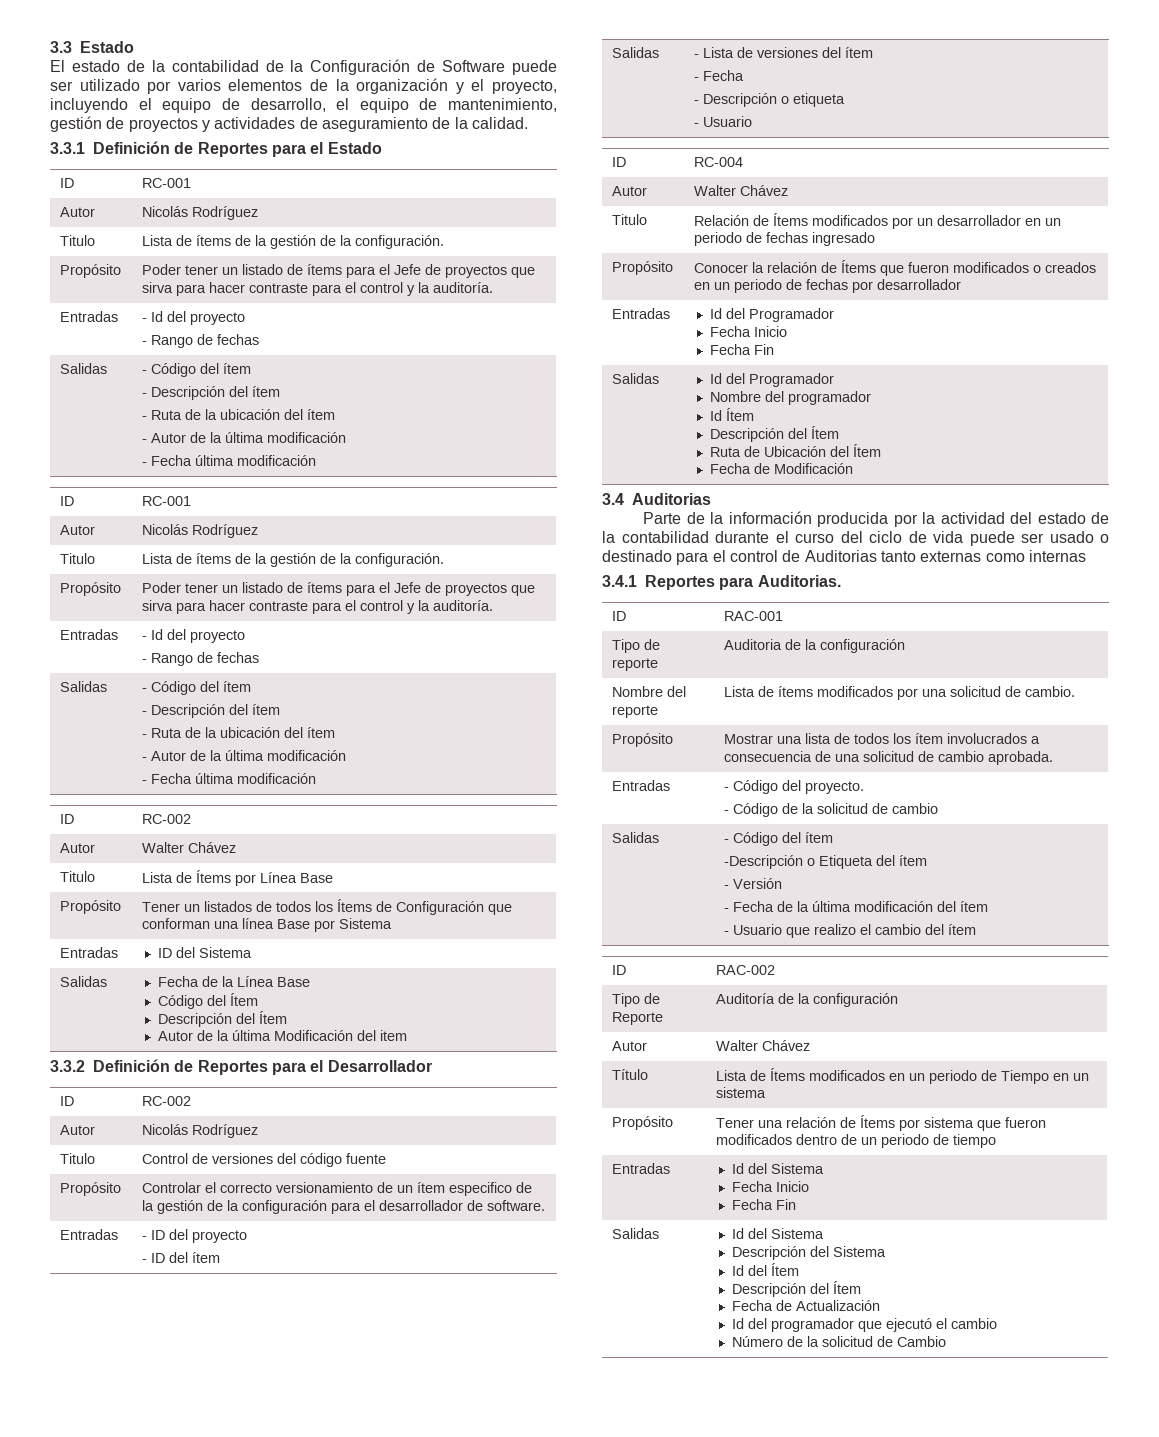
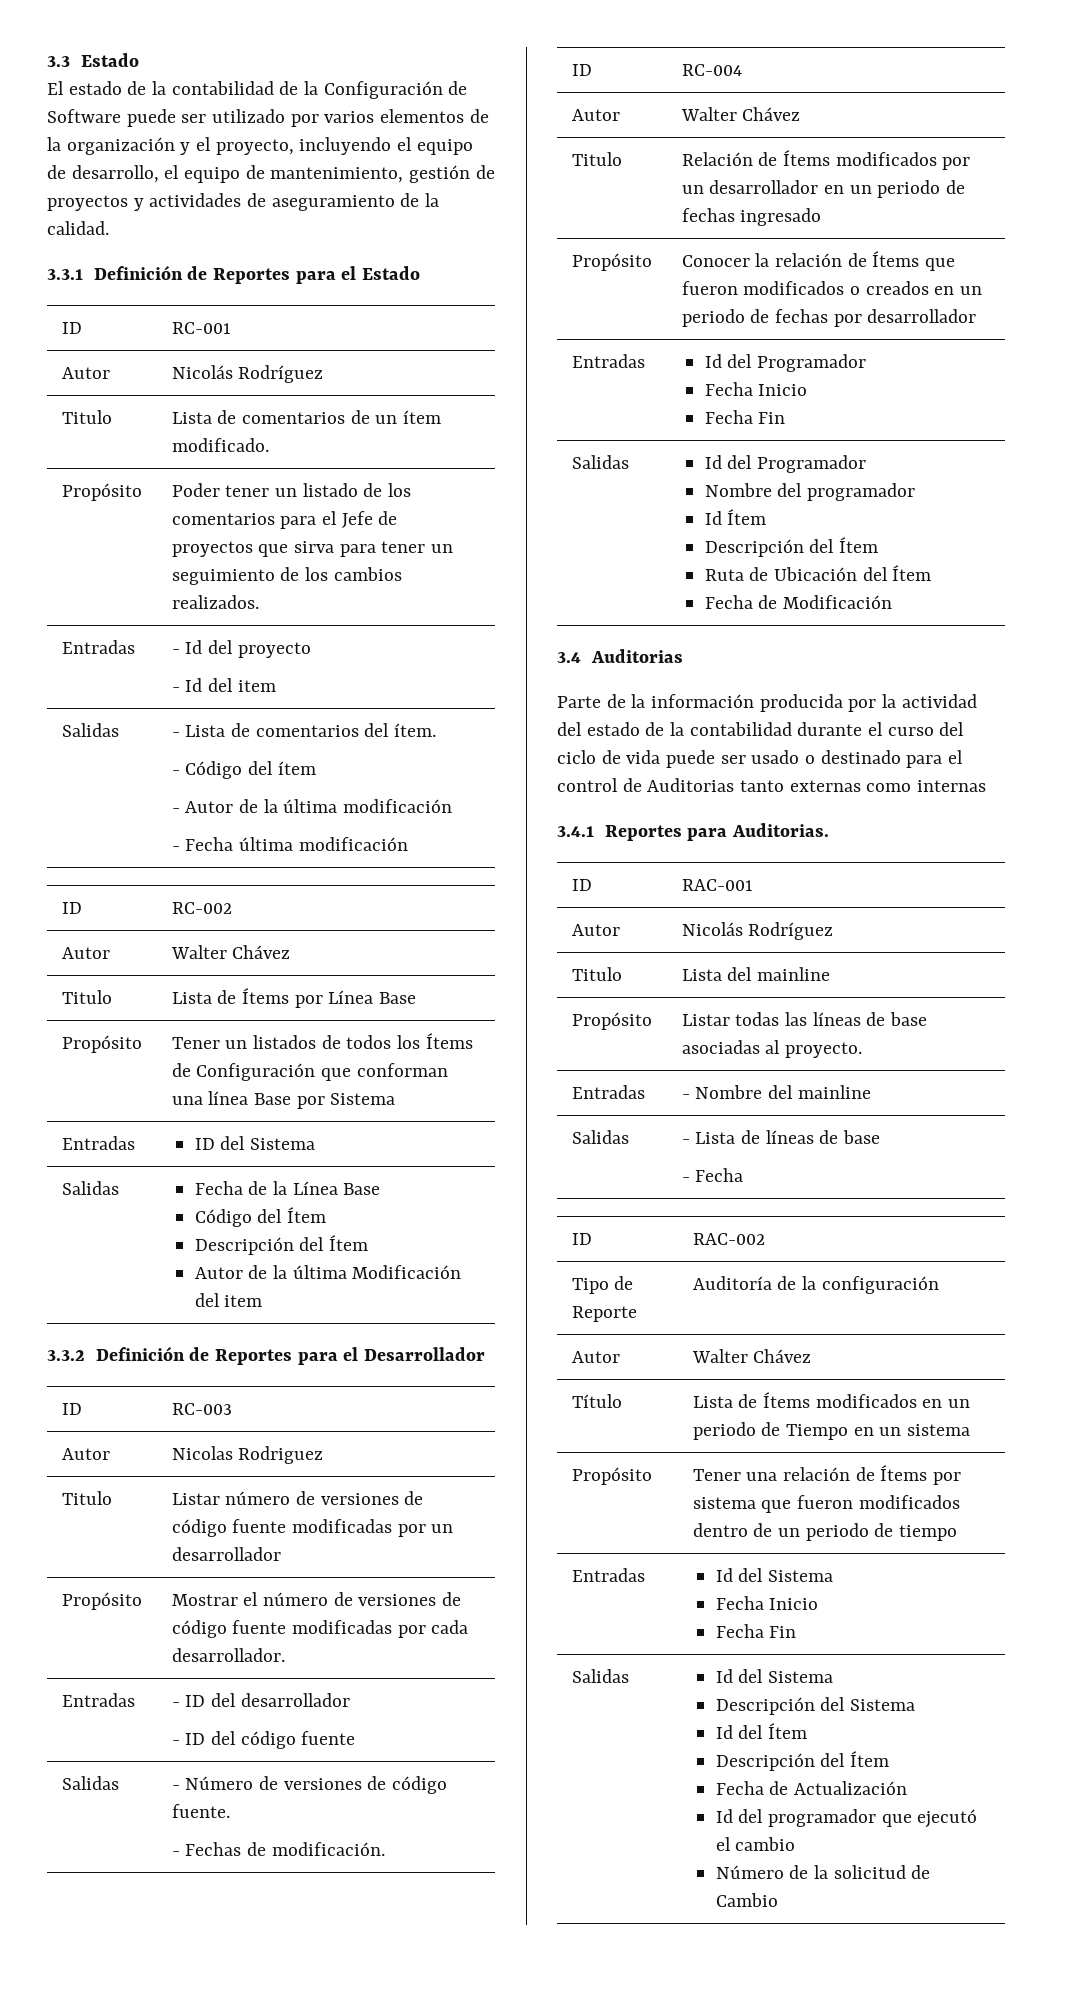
[196,235,445,249] [60,264,122,278] [142,264,536,278] [142,282,494,296] [60,311,119,322] [142,311,246,325] [142,334,260,348] [60,363,108,374] [142,363,252,377] [142,386,281,400] [142,409,336,420] [142,432,347,443] [142,455,317,466] [60,496,75,506] [142,496,192,506] [60,525,96,535] [142,524,259,538] [60,553,96,564] [142,553,445,567] [60,582,122,596] [142,582,536,596] [142,600,494,614] [60,629,119,640] [142,629,246,643] [142,652,260,666] [60,681,108,692] [142,681,252,695] [142,704,281,718] [142,727,281,738] ítems de la gestión de la configuración. // Propósito | Poder tener un listado de ítems para el Jefe de proyectos que sirva para hacer contraste para el control y la auditoría. // Entradas | - Id del proyecto // - Rango de fechas // Salidas | - Código del ítem // - Descripción del ítem // - Ruta de la ubicación del ítem // - Autor de la última modificación // - Fecha última modificación // ID | RC-001 // Autor | Nicolás Rodríguez // Titulo | Lista de ítems de la gestión de la configuración. // Propósito | Poder tener un listado de ítems para el Jefe de proyectos que sirva para hacer contraste para el control y la auditoría. // Entradas | - Id del proyecto // - Rango de fechas // Salidas | - Código del ítem // - Descripción del ítem // - Ruta de la ubicación -> [241,410,441,424] [171,438,269,452] [61,483,142,501] [171,483,411,497] [171,511,398,529] [171,541,453,557] [171,567,402,585] [171,595,259,609] [61,640,135,654] [171,640,311,658] [171,678,276,692] [61,723,119,737] [171,723,436,737] [171,761,243,779] comentarios de un ítem modificado. // Propósito | Poder tener un listado de los comentarios para el Jefe de proyectos que sirva para tener un seguimiento de los cambios realizados. // Entradas | - Id del proyecto // - Id del item // Salidas | - Lista de comentarios del ítem. // - Código
[142,1096,192,1106] [60,1125,96,1135] [142,1124,259,1138] [60,1153,96,1164] [142,1153,387,1167] [60,1182,122,1196] [142,1182,533,1196] [142,1200,546,1214] RC-002 // Autor | Nicolás Rodríguez // Titulo | Control de versiones del código fuente // Propósito | Controlar el correcto versionamiento de un ítem especifico de la gestión de la configuración para el desarrollador de software. -> [171,1403,232,1415] [61,1448,110,1460] [171,1446,324,1464] [61,1491,112,1505] [171,1491,424,1505] [171,1519,454,1537] [171,1547,281,1561] [61,1592,142,1610] [171,1592,461,1606] [171,1620,469,1638] [171,1648,285,1662] RC-003 // Autor | Nicolas Rodriguez // Titulo | Listar número de versiones de código fuente modificadas por un desarrollador // Propósito | Mostrar el número de versiones de código fuente modificadas por cada desarrollador.
[192,1230,248,1243] [142,1252,221,1263] [612,47,660,58] [694,47,874,58] [694,70,745,81] [694,93,846,107] [694,116,753,127] proyecto // - ID del ítem // Salidas | - Lista de versiones del ítem // - Fecha // - Descripción o etiqueta // - Usuario -> [240,1693,350,1707] [171,1731,356,1749] [61,1776,119,1790] [171,1776,447,1794] [171,1804,230,1818] [171,1842,385,1856] desarrollador // - ID del código fuente // Salidas | - Número de versiones de código fuente. // - Fechas de modificación.
[612,639,661,653] [612,658,659,671] [724,639,906,653] [612,686,687,697] [612,705,659,718] [724,686,1076,700] [612,733,674,747] [724,733,1041,744] [724,751,1054,765] [612,780,671,791] [724,780,865,794] [724,803,939,817] [612,832,660,843] [724,832,834,846] [724,855,928,869] [724,878,783,889] [724,901,989,912] [724,924,977,938] Tipo de reporte | Auditoria de la configuración // Nombre del reporte | Lista de ítems modificados por una solicitud de cambio. // Propósito | Mostrar una lista de todos los ítem involucrados a consecuencia de una solicitud de cambio aprobada. // Entradas | - Código del proyecto. // - Código de la solicitud de cambio // Salidas | - Código del ítem // -Descripción o Etiqueta del ítem // - Versión // - Fecha de la última modificación del ítem // - Usuario que realizo el cambio del ítem -> [571,924,620,936] [681,922,834,940] [571,967,622,981] [681,967,830,981] [571,1012,652,1030] [681,1012,927,1026] [681,1040,862,1058] [571,1085,645,1099] [681,1085,871,1099] [571,1130,629,1144] [681,1130,880,1144] [681,1168,744,1182] Autor | Nicolás Rodríguez // Titulo | Lista del mainline // Propósito | Listar todas las líneas de base asociadas al proyecto. // Entradas | - Nombre del mainline // Salidas | - Lista de líneas de base // - Fecha

